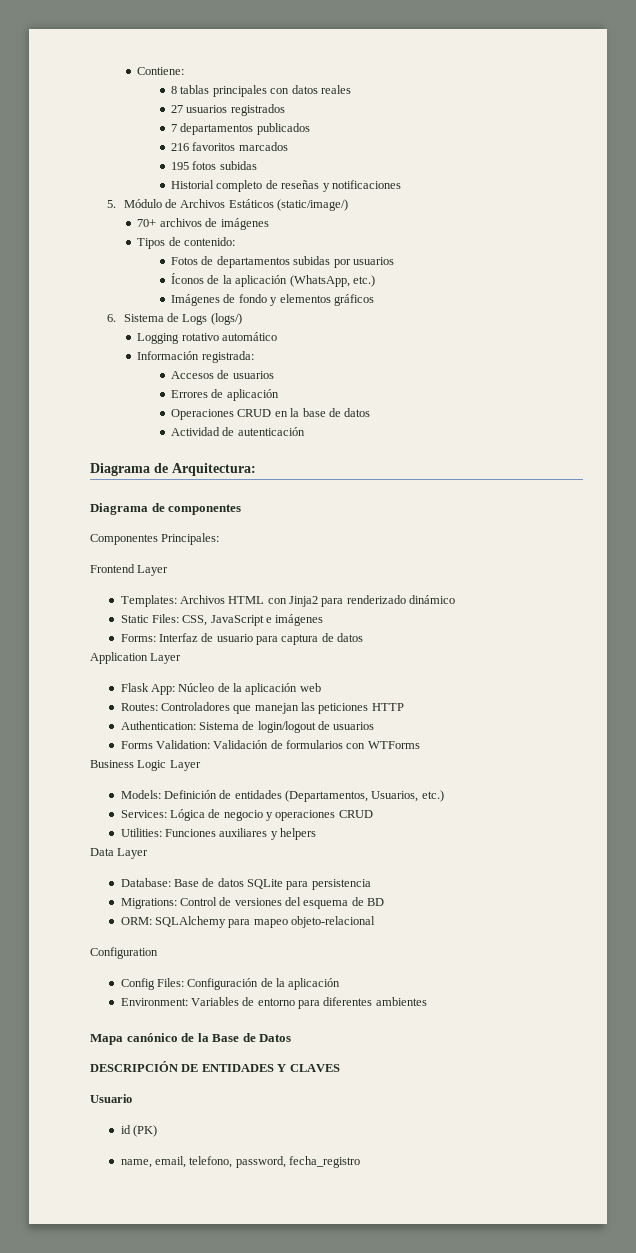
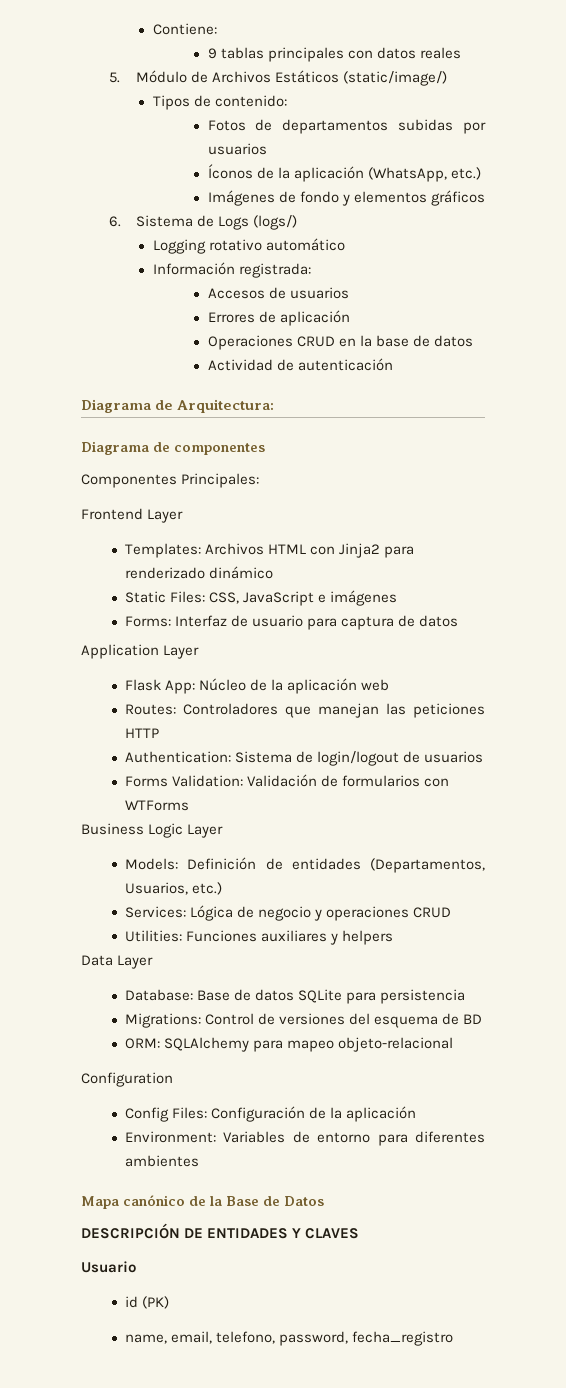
[171,86,178,94] 8 -> [207,48,217,59] 9
[171,104,285,116] [171,123,310,135] [171,142,288,151] [171,161,257,170] [171,180,401,192] // 27 usuarios registrados // 7 departamentos publicados // 216 favoritos marcados // 195 fotos subidas // Historial completo de reseñas y notificaciones -> (461, 53) none
[137,218,269,230] // 70+ archivos de imágenes -> (448, 78) none

